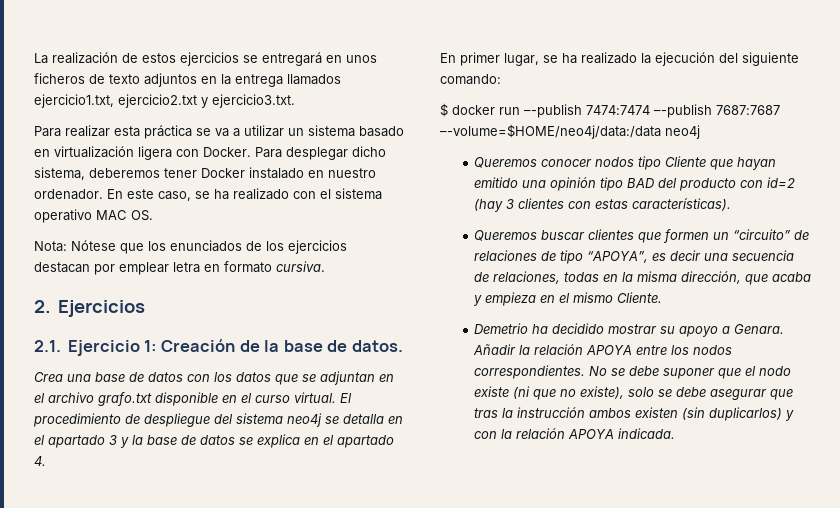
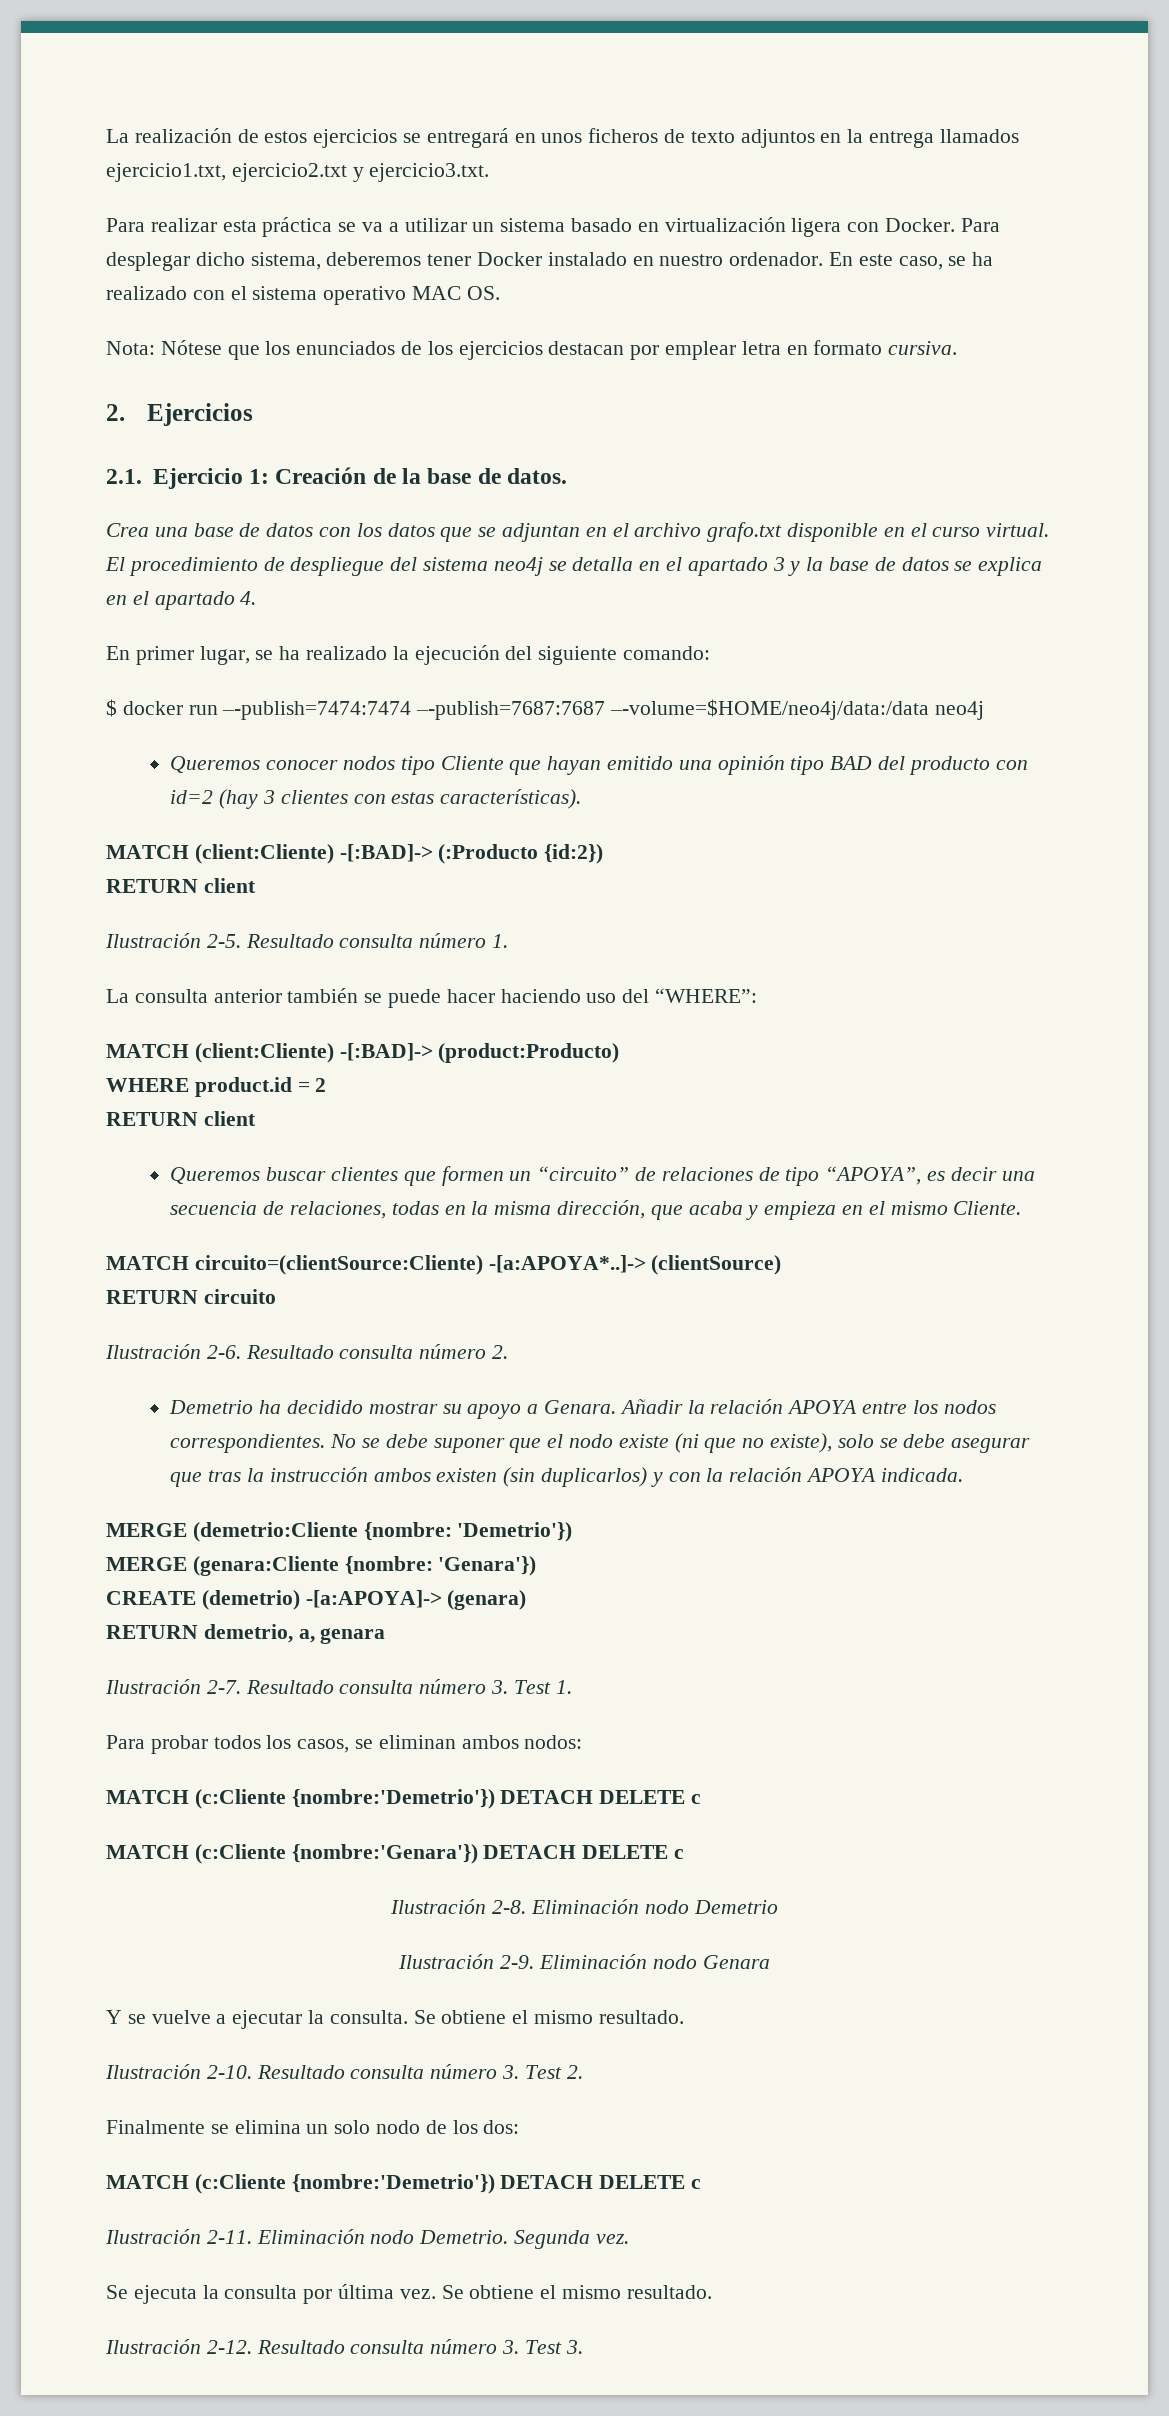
[524,104,780,118] –-publish 7474:7474 –-publish 7687:7687 -> [222,701,606,720] –-publish=7474:7474 –-publish=7687:7687
(732, 204) none -> [106,844,604,864] [106,878,256,893] [105,933,509,948] [106,988,758,1008] [106,1043,620,1063] [106,1077,327,1097] [106,1111,256,1126] // MATCH (client:Cliente) -[:BAD]-> (:Producto {id:2}) // RETURN client // Ilustración 2-5. Resultado consulta número 1. // La consulta anterior también se puede hacer haciendo uso del “WHERE”: // MATCH (client:Cliente) -[:BAD]-> (product:Producto) // WHERE product.id = 2 // RETURN client
(663, 297) none -> [106,1255,782,1275] [106,1289,276,1304] [105,1344,509,1359] // MATCH circuito=(clientSource:Cliente) -[a:APOYA*..]-> (clientSource) // RETURN circuito // Ilustración 2-6. Resultado consulta número 2.
(676, 433) none -> [106,1522,573,1542] [106,1556,537,1576] [106,1590,527,1610] [106,1624,386,1644] [105,1679,572,1694] [106,1735,583,1754] [106,1789,702,1809] [106,1844,685,1864] [390,1899,778,1914] [398,1954,770,1969] [106,2010,684,2029] [105,2064,583,2079] [106,2120,520,2134] [106,2174,702,2194] [105,2229,629,2249] [106,2284,712,2304] [105,2339,583,2354] // MERGE (demetrio:Cliente {nombre: 'Demetrio'}) // MERGE (genara:Cliente {nombre: 'Genara'}) // CREATE (demetrio) -[a:APOYA]-> (genara) // RETURN demetrio, a, genara // Ilustración 2-7. Resultado consulta número 3. Test 1. // Para probar todos los casos, se eliminan ambos nodos: // MATCH (c:Cliente {nombre:'Demetrio'}) DETACH DELETE c // MATCH (c:Cliente {nombre:'Genara'}) DETACH DELETE c // Ilustración 2-8. Eliminación nodo Demetrio // Ilustración 2-9. Eliminación nodo Genara // Y se vuelve a ejecutar la consulta. Se obtiene el mismo resultado. // Ilustración 2-10. Resultado consulta número 3. Test 2. // Finalmente se elimina un solo nodo de los dos: // MATCH (c:Cliente {nombre:'Demetrio'}) DETACH DELETE c // Ilustración 2-11. Eliminación nodo Demetrio. Segunda vez. // Se ejecuta la consulta por última vez. Se obtiene el mismo resultado. // Ilustración 2-12. Resultado consulta número 3. Test 3.

